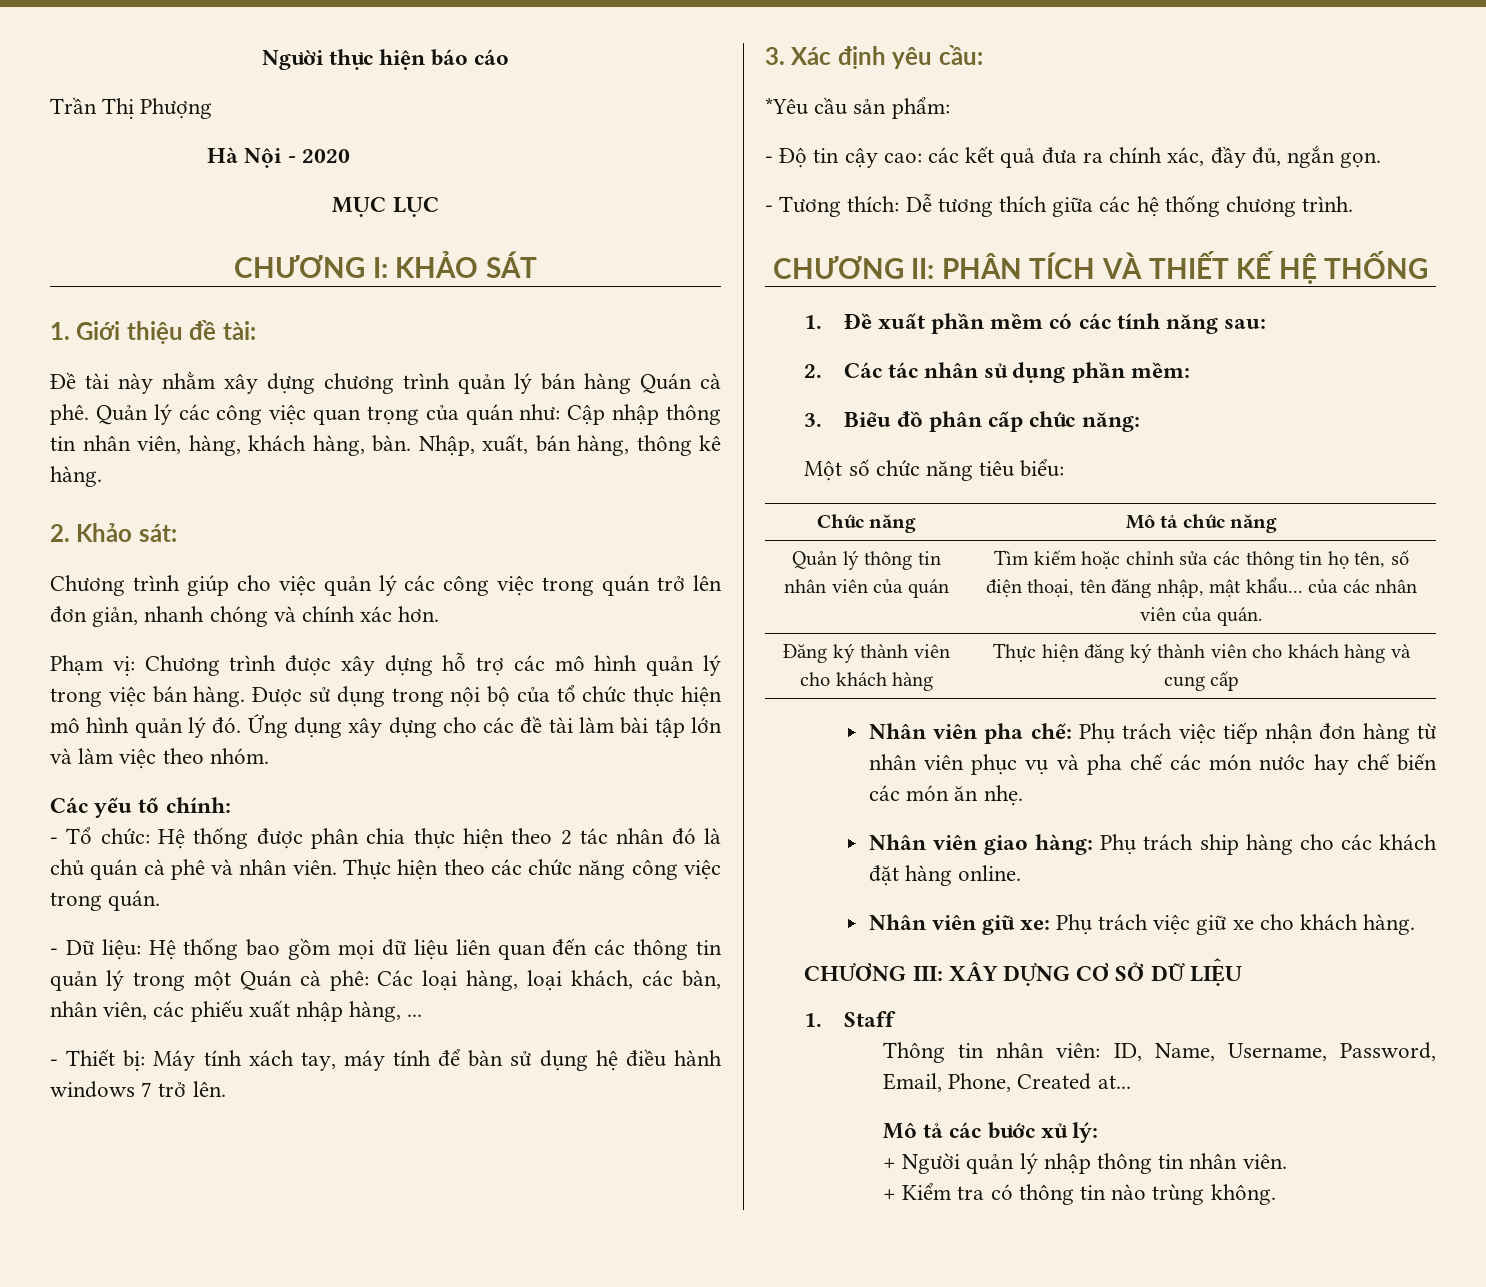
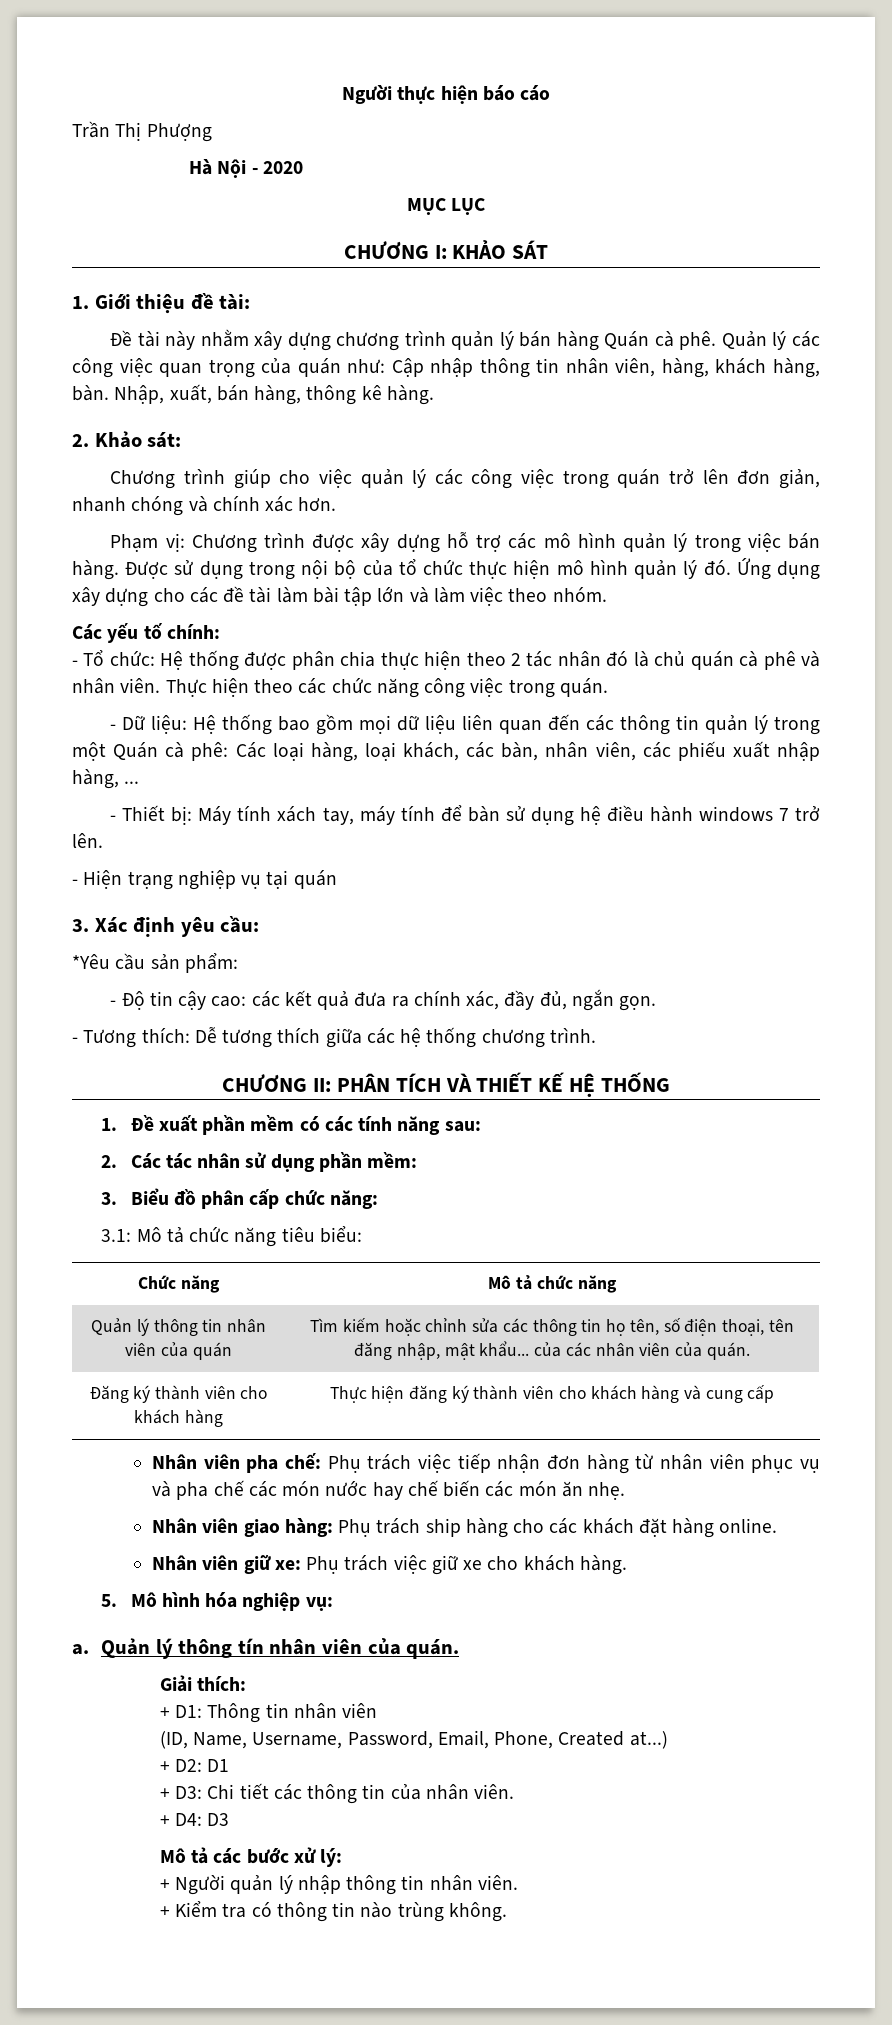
(226, 1089) none -> [72,870,337,890] // - Hiện trạng nghiệp vụ tại quán
[804,459,870,481] Một số -> [101,1227,184,1243] 3.1: Mô tả
[804,958,1242,986] [804,1011,896,1027] CHƯƠNG III: XÂY DỰNG CƠ SỞ DỮ LIỆU // 1. Staff // -> [101,1592,333,1612] [72,1638,460,1659] [159,1675,247,1692] [159,1705,203,1718] 5. Mô hình hóa nghiệp vụ: // a. Quản lý thông tín nhân viên của quán. // Giải thích: // + D1:
[1056,1042,1142,1061] viên: ID, -> [342,1703,378,1718] [159,1731,188,1749] viên // (ID,
[1097,1075,1131,1089] at... -> [629,1731,668,1749] [159,1759,230,1772] [159,1783,515,1804] [159,1813,230,1826] at...) // + D2: D1 // + D3: Chi tiết các thông tin của nhân viên. // + D4: D3

